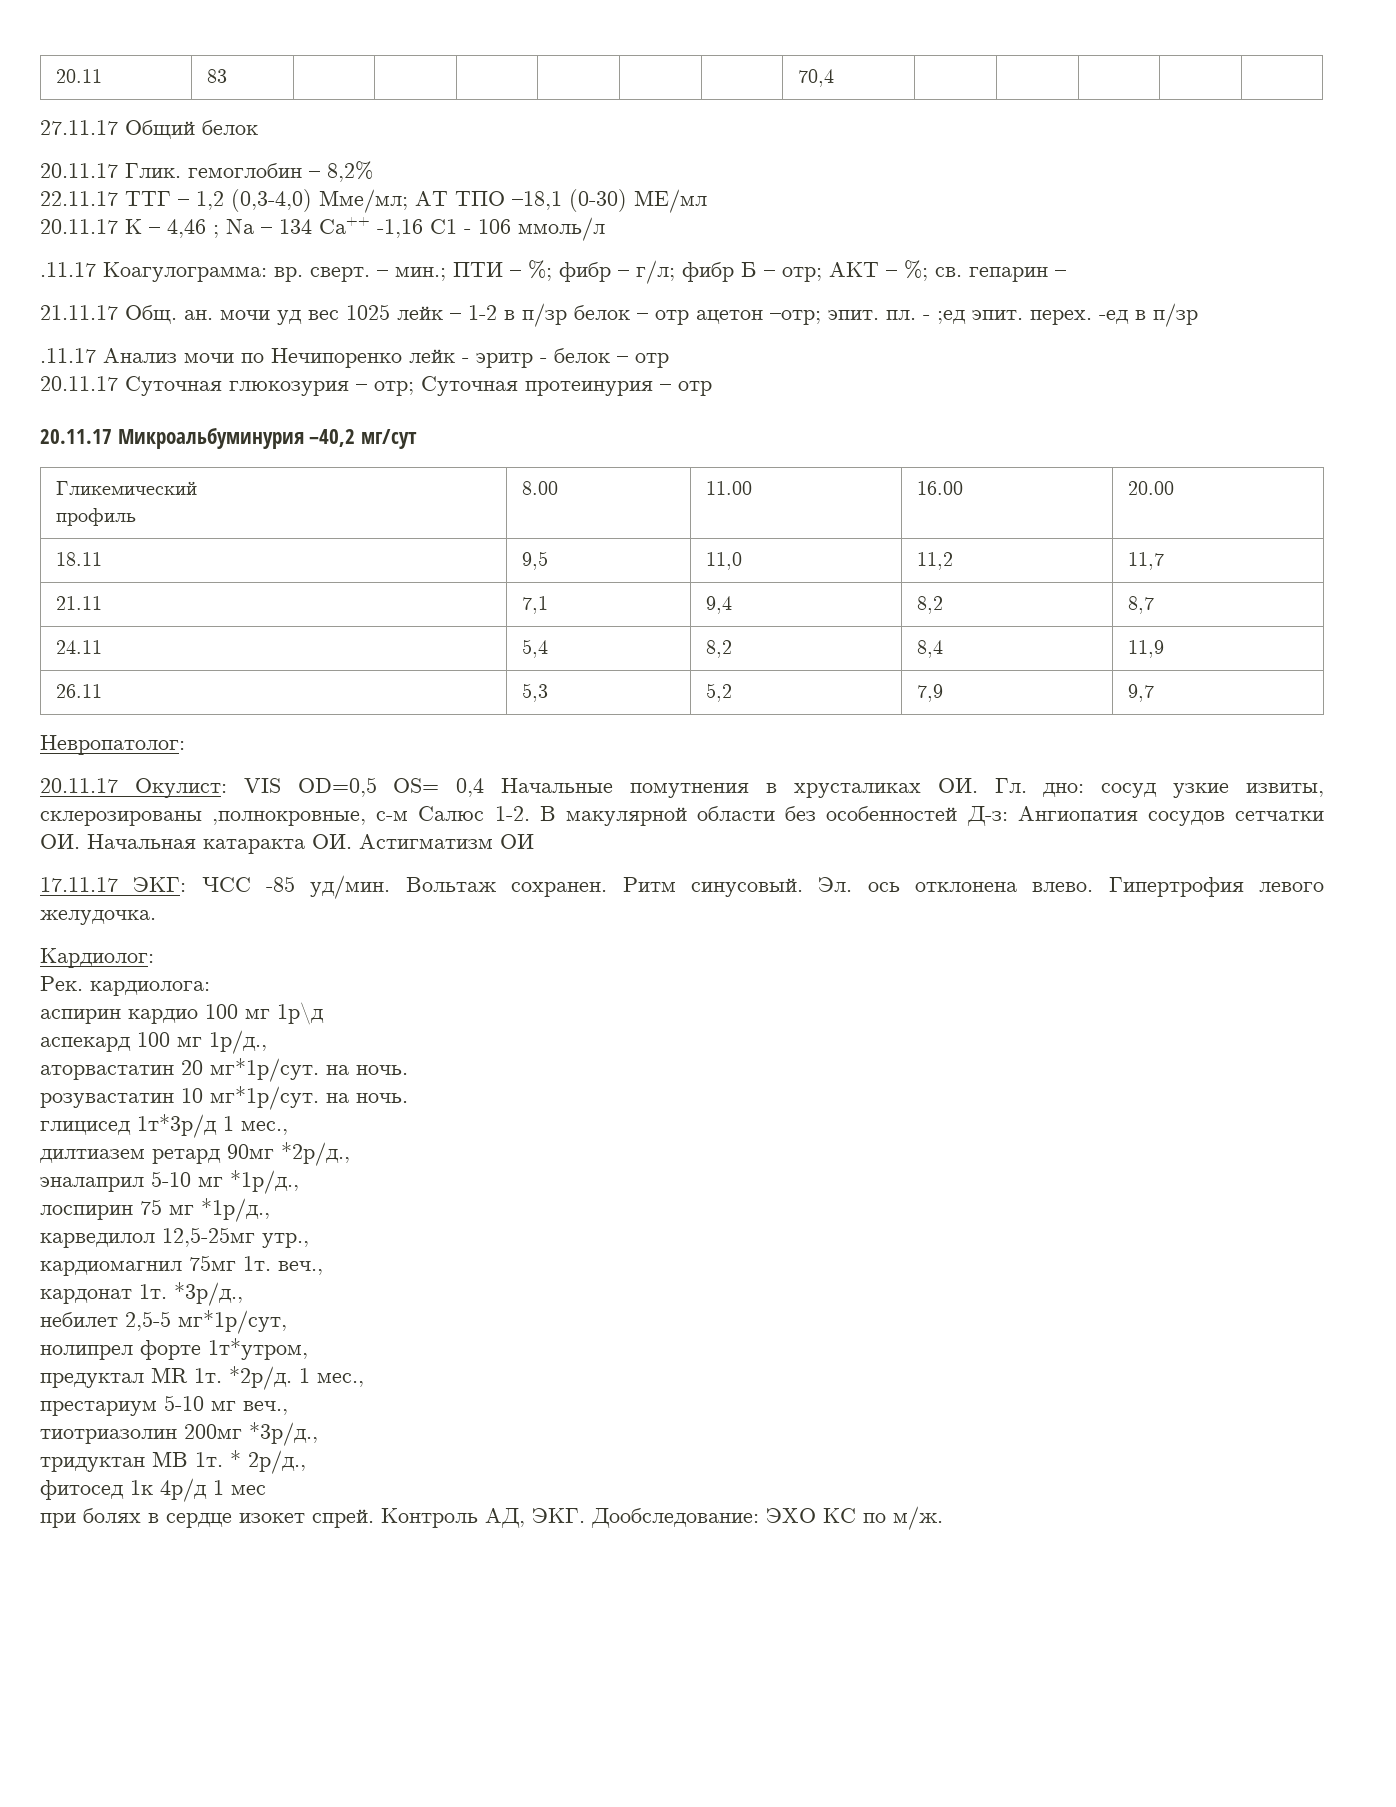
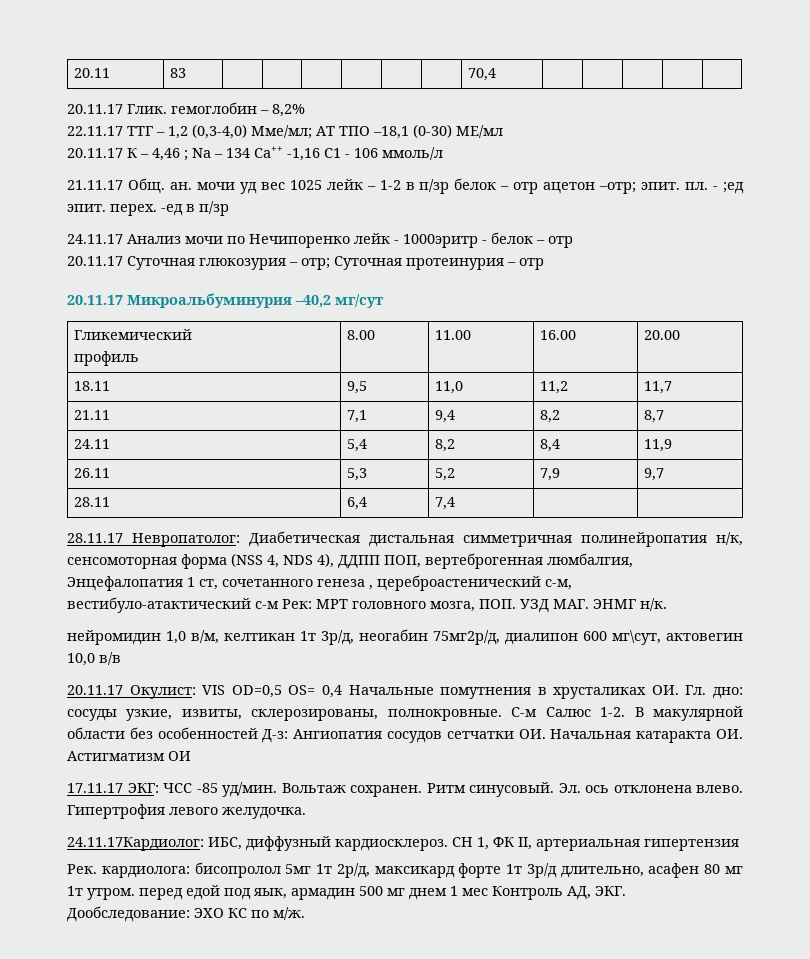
[40,120,258,139] // 27.11.17 Общий белок -> (496, 74) none
[40,260,1066,284] // .11.17 Коагулограмма: вр. сверт. – мин.; ПТИ – %; фибр – г/л; фибр Б – отр; АКТ – %; св. гепарин – -> (443, 153) none
[40,348,96,363] .11.17 -> [67,234,123,244] 24.11.17
[476,353,533,368] эритр -> [403,234,478,248] 1000эритр
[40,735,185,755] // Невропатолог: -> [73,497,110,507] [346,497,367,510] [434,497,455,510] [67,531,743,547] [67,553,633,569] [67,575,572,591] [67,597,667,613] [67,629,743,645] [67,652,121,666] // 28.11 | 6,4 | 7,4 | | // 28.11.17 Невропатолог: Диабетическая дистальная симметричная полинейропатия н/к, сенсомоторная форма (NSS 4, NDS 4), ДДПП ПОП, вертеброгенная люмбалгия, Энцефалопатия 1 ст, сочетанного генеза , цереброастенический с-м, вестибуло-атактический с-м Рек: МРТ головного мозга, ПОП. УЗД МАГ. ЭНМГ н/к. // нейромидин 1,0 в/м, келтикан 1т 3р/д, неогабин 75мг2р/д, диалипон 600 мг\сут, актовегин 10,0 в/в
[1101,783,1324,798] [40,811,409,826] сосуд узкие извиты, склерозированы ,полнокровные, с-м -> [67,707,538,721] сосуды узкие, извиты, склерозированы, полнокровные. С-м
[40,948,154,968] [40,976,210,996] [40,1002,324,1025] [40,1030,267,1054] [40,1058,408,1082] [40,1086,408,1110] [40,1114,288,1138] [40,1142,350,1166] [40,1170,299,1194] [40,1198,270,1222] [40,1227,309,1248] [40,1255,323,1276] [40,1282,243,1306] [40,1310,287,1334] [40,1338,308,1360] [40,1366,364,1390] [40,1395,288,1416] [40,1422,318,1446] [40,1450,306,1474] [40,1478,266,1502] [40,1508,374,1528] Кардиолог: // Рек. кардиолога: // аспирин кардио 100 мг 1р\д // аспекард 100 мг 1р/д., // аторвастатин 20 мг*1р/сут. на ночь. // розувастатин 10 мг*1р/сут. на ночь. // глицисед 1т*3р/д 1 мес., // дилтиазем ретард 90мг *2р/д., // эналаприл 5-10 мг *1р/д., // лоспирин 75 мг *1р/д., // карведилол 12,5-25мг утр., // кардиомагнил 75мг 1т. веч., // кардонат 1т. *3р/д., // небилет 2,5-5 мг*1р/сут, // нолипрел форте 1т*утром, // предуктал МR 1т. *2р/д. 1 мес., // престариум 5-10 мг веч., // тиотриазолин 200мг *3р/д., // тридуктан МВ 1т. * 2р/д., // фитосед 1к 4р/д 1 мес // при болях в сердце изокет спрей. -> [67,836,739,851] [67,862,743,878] [67,885,488,900] 24.11.17Кардиолог: ИБС, диффузный кардиосклероз. СН 1, ФК II, артериальная гипертензия // Рек. кардиолога: бисопролол 5мг 1т 2р/д, максикард форте 1т 3р/д длительно, асафен 80 мг 1т утром. перед едой под яык, армадин 500 мг днем 1 мес

